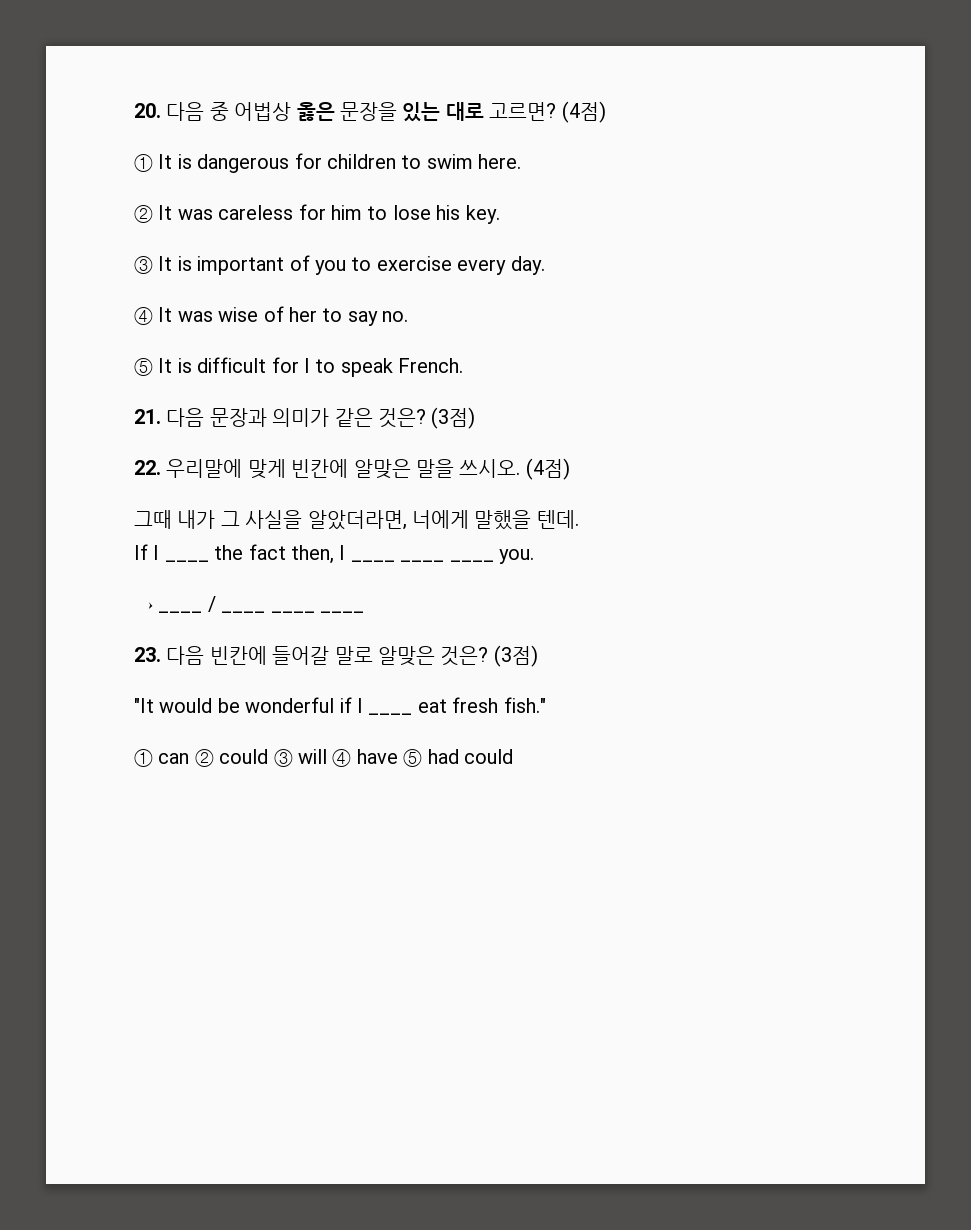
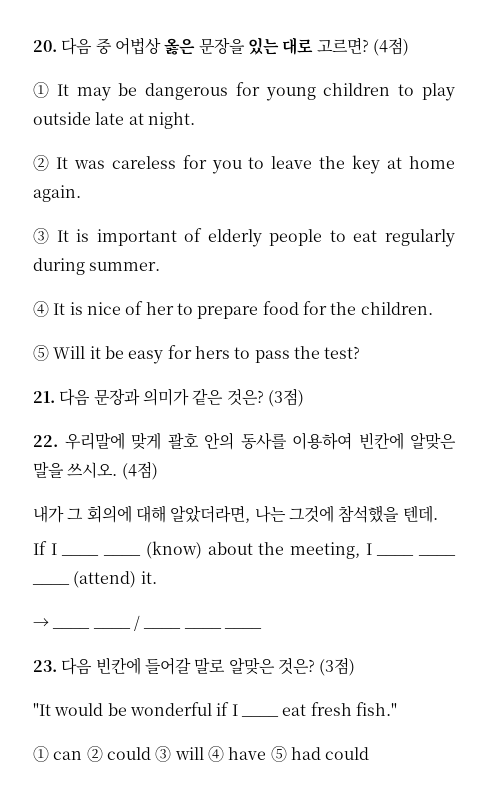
[177,154,192,169] is -> [76,83,138,101] may be
(322, 161) none -> [265,87,316,101] young
[426,154,522,169] swim here. -> [421,83,455,101] [33,112,195,129] play outside late at night.
[331,205,500,224] him to lose his key. -> [211,155,456,174] [33,185,81,202] you to leave the key at home again.
[315,256,545,275] you to exercise every day. -> [207,229,455,247] [33,258,161,275] elderly people to eat regularly during summer.
[177,307,259,322] was wise -> [69,302,121,315] is nice
[347,311,409,326] [134,357,464,377] say no. // ⑤ It is difficult for I to speak French. -> [197,301,433,319] [33,345,361,364] prepare food for the children. // ⑤ Will it be easy for hers to pass the test?
(286, 469) none -> [167,432,352,450] 괄호 안의 동사를 이용하여
[134,510,172,529] 그때 -> (158, 470) none
[245,510,532,530] 사실을 알았더라면, 너에게 말했을 -> [86,505,400,523] 회의에 대해 알았더라면, 나는 그것에 참석했을
[214,544,334,564] the fact then, -> [103,541,360,559] ____ (know) about the meeting,
[499,549,534,564] you. -> [73,571,157,588] (attend) it.
(203, 612) none -> [92,628,131,629] ____

